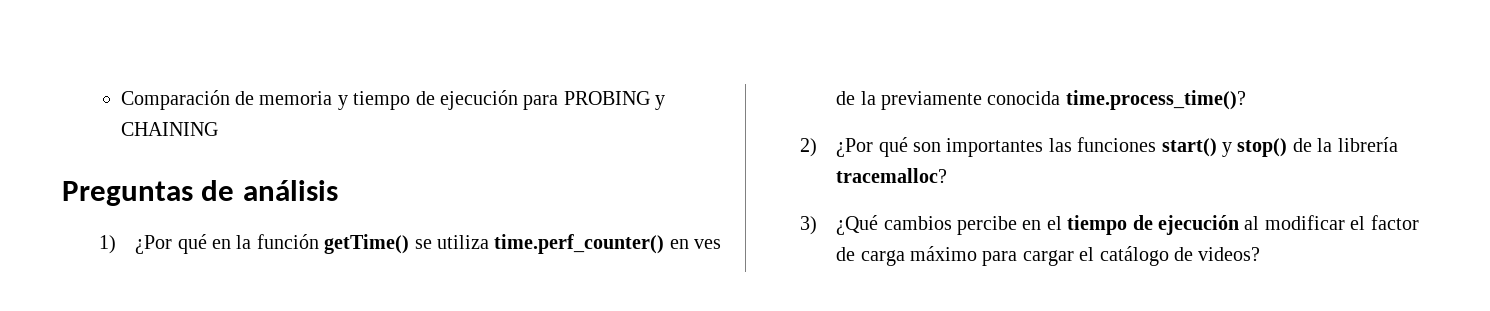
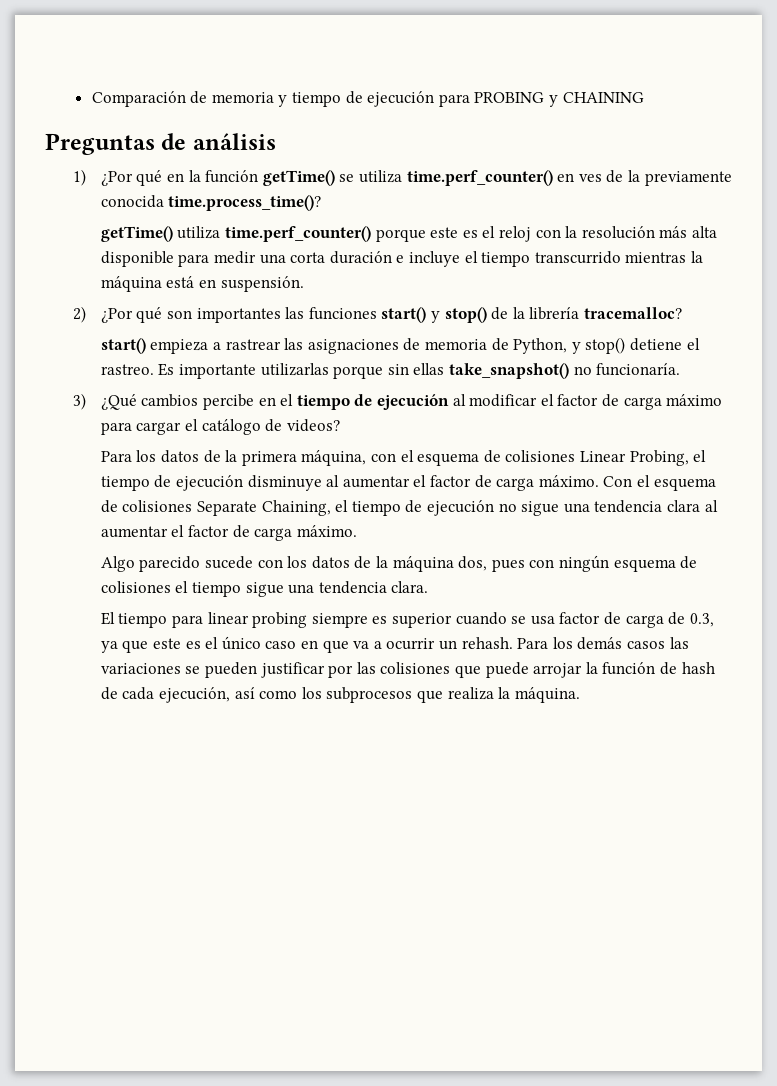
(1246, 100) none -> [100,226,717,242] [100,251,703,267] [100,276,304,292] // getTime() utiliza time.perf_counter() porque este es el reloj con la resolución más alta disponible para medir una corta duración e incluye el tiempo transcurrido mientras la máquina está en suspensión.
(948, 175) none -> [100,337,700,354] [100,363,681,379] // start() empieza a rastrear las asignaciones de memoria de Python, y stop() detiene el rastreo. Es importante utilizarlas porque sin ellas take_snapshot() no funcionaría.
(1261, 254) none -> [100,450,707,466] [100,475,716,491] [100,500,718,516] [100,525,357,541] [100,555,698,572] [100,581,429,597] [100,612,714,628] [100,636,689,653] [100,662,715,678] [100,687,580,703] // Para los datos de la primera máquina, con el esquema de colisiones Linear Probing, el tiempo de ejecución disminuye al aumentar el factor de carga máximo. Con el esquema de colisiones Separate Chaining, el tiempo de ejecución no sigue una tendencia clara al aumentar el factor de carga máximo. // Algo parecido sucede con los datos de la máquina dos, pues con ningún esquema de colisiones el tiempo sigue una tendencia clara. // El tiempo para linear probing siempre es superior cuando se usa factor de carga de 0.3, ya que este es el único caso en que va a ocurrir un rehash. Para los demás casos las variaciones se pueden justificar por las colisiones que puede arrojar la función de hash de cada ejecución, así como los subprocesos que realiza la máquina.

